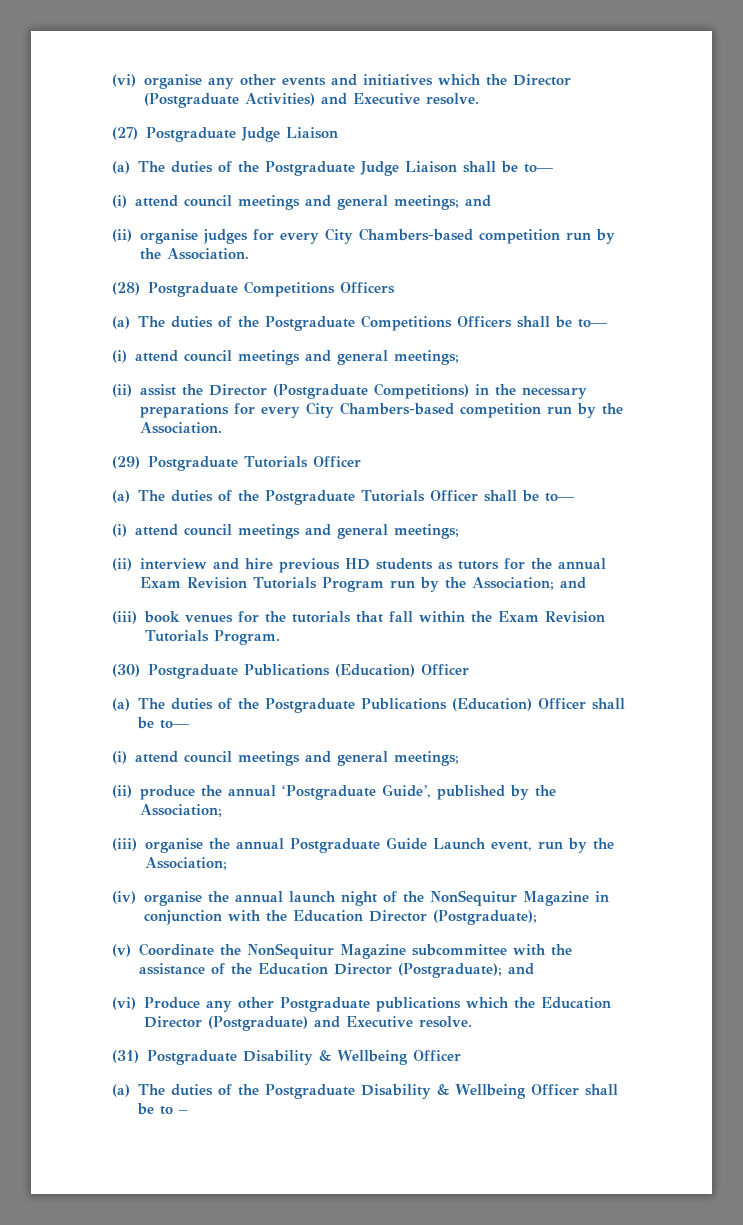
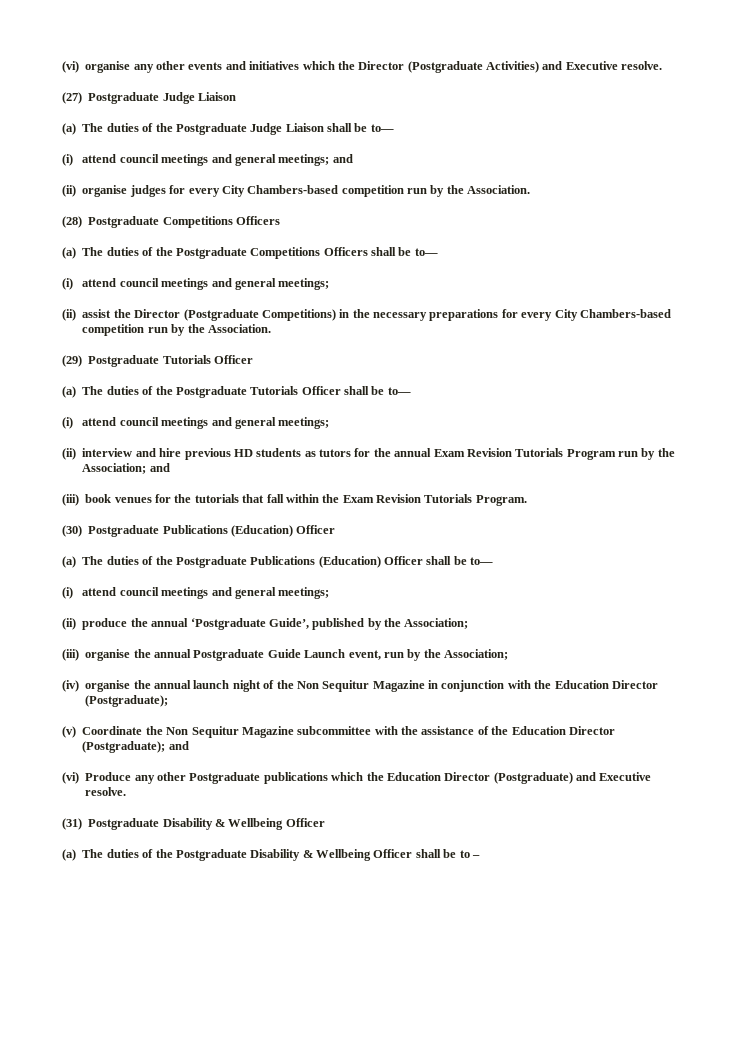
[429,890,517,906] NonSequitur -> [296,680,370,692] Non Sequitur
[246,943,334,959] NonSequitur -> [166,726,239,738] Non Sequitur

